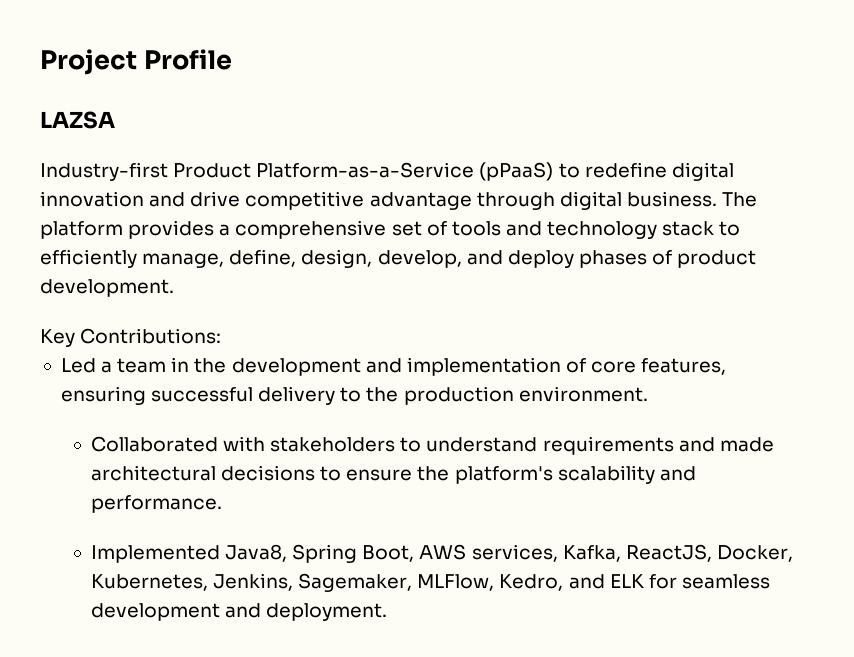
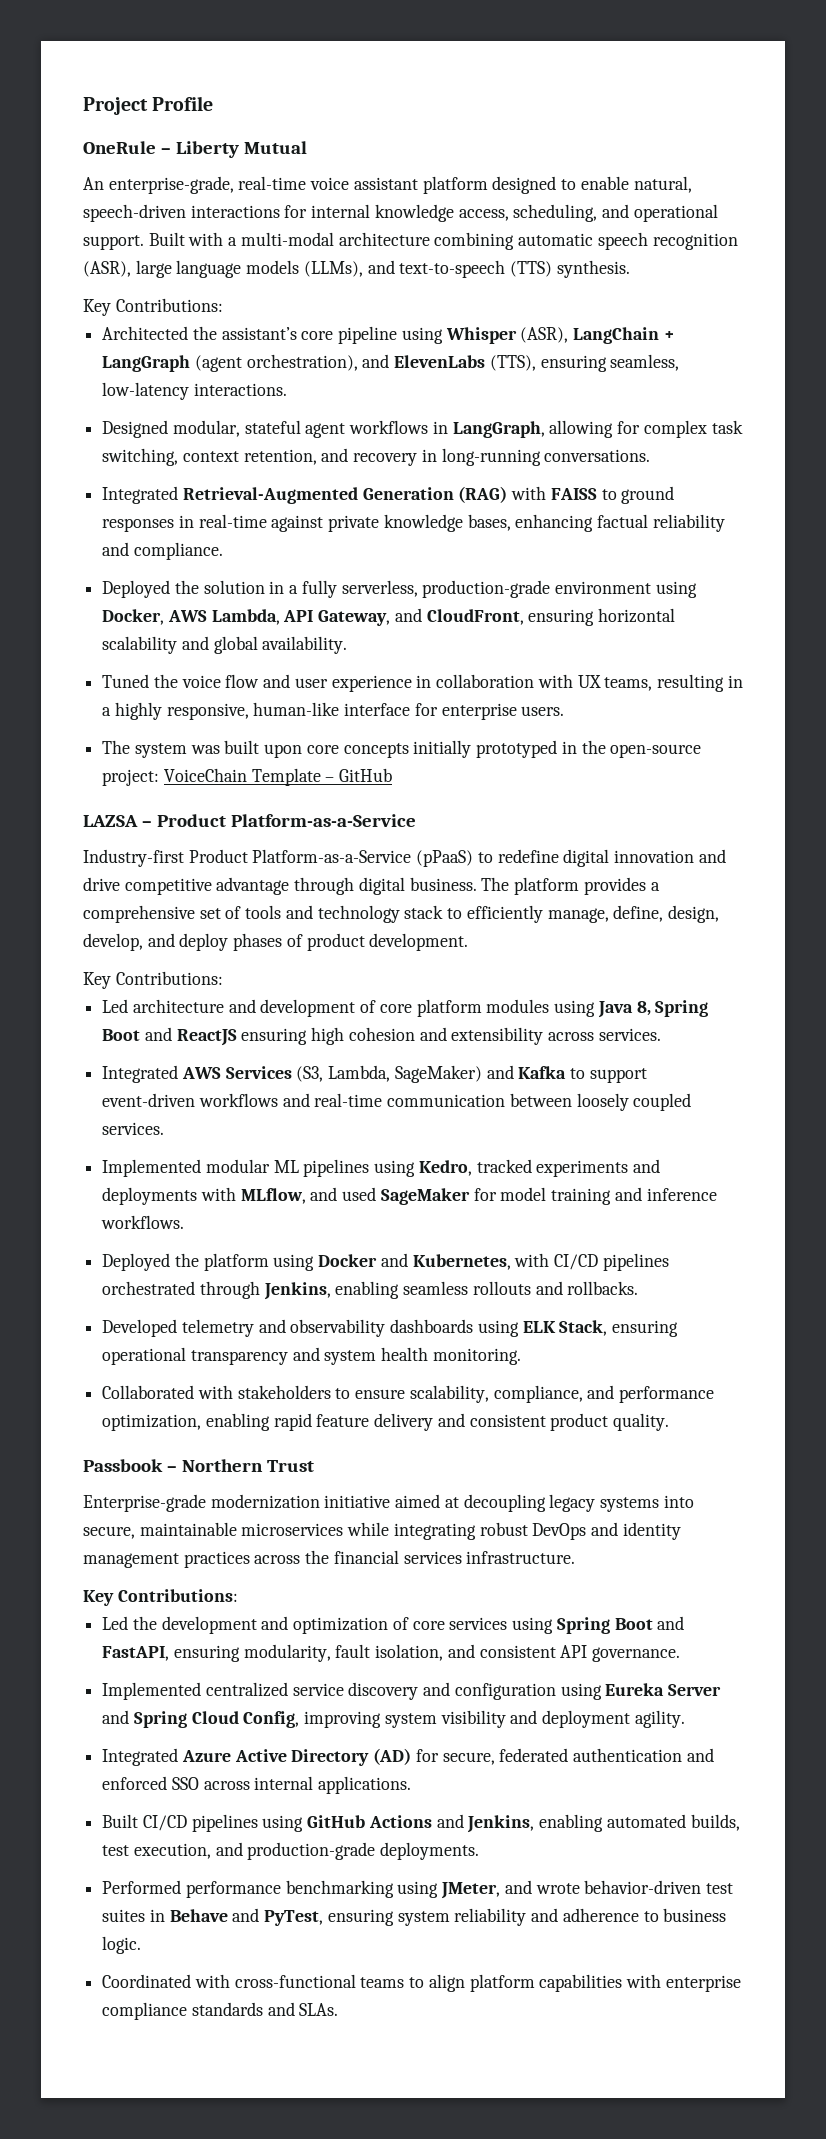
[40,111,115,129] LAZSA -> [83,141,307,158] [83,176,692,194] [83,204,718,222] [83,232,738,250] [83,260,630,278] [83,298,223,316] [102,326,675,344] [102,354,680,372] [102,382,287,400] [102,420,743,438] [102,448,651,466] [102,486,675,504] [102,514,725,532] [102,542,223,560] [102,580,697,598] [102,608,676,626] [102,636,348,654] [102,674,743,692] [102,702,565,720] [102,740,702,758] [102,768,393,786] [83,814,416,827] OneRule – Liberty Mutual // An enterprise-grade, real-time voice assistant platform designed to enable natural, speech-driven interactions for internal knowledge access, scheduling, and operational support. Built with a multi-modal architecture combining automatic speech recognition (ASR), large language models (LLMs), and text-to-speech (TTS) synthesis. // Key Contributions: // Architected the assistant’s core pipeline using Whisper (ASR), LangChain + LangGraph (agent orchestration), and ElevenLabs (TTS), ensuring seamless, low-latency interactions. // Designed modular, stateful agent workflows in LangGraph, allowing for complex task switching, context retention, and recovery in long-running conversations. // Integrated Retrieval-Augmented Generation (RAG) with FAISS to ground responses in real-time against private knowledge bases, enhancing factual reliability and compliance. // Deployed the solution in a fully serverless, production-grade environment using Docker, AWS Lambda, API Gateway, and CloudFront, ensuring horizontal scalability and global availability. // Tuned the voice flow and user experience in collaboration with UX teams, resulting in a highly responsive, human-like interface for enterprise users. // The system was built upon core concepts initially prototyped in the open-source project: VoiceChain Template – GitHub // LAZSA – Product Platform-as-a-Service
[101,357,727,376] [60,386,648,405] [90,436,774,455] [90,465,696,484] [90,495,222,513] [90,544,793,563] [90,573,770,592] [90,603,388,621] a team in the development and implementation of core features, ensuring successful delivery to the production environment. // Collaborated with stakeholders to understand requirements and made architectural decisions to ensure the platform's scalability and performance. // Implemented Java8, Spring Boot, AWS services, Kafka, ReactJS, Docker, Kubernetes, Jenkins, Sagemaker, MLFlow, Kedro, and ELK for seamless development and deployment. -> [132,999,709,1018] [102,1027,661,1046] [102,1065,647,1083] [102,1093,692,1111] [102,1122,165,1135] [102,1159,661,1177] [102,1187,717,1205] [101,1215,185,1229] [102,1253,669,1271] [102,1281,639,1300] [102,1319,679,1337] [102,1347,521,1365] [102,1385,715,1403] [102,1413,670,1431] [83,1459,314,1472] [83,1494,694,1512] [83,1522,681,1540] [83,1550,576,1568] [83,1589,238,1606] [102,1616,685,1634] [102,1644,681,1662] [102,1682,722,1700] [102,1710,685,1728] [102,1748,714,1766] [102,1776,412,1794] [102,1814,740,1833] [102,1842,480,1860] [102,1880,734,1899] [102,1908,727,1926] [102,1936,142,1954] [102,1974,741,1992] [102,2002,339,2020] architecture and development of core platform modules using Java 8, Spring Boot and ReactJS ensuring high cohesion and extensibility across services. // Integrated AWS Services (S3, Lambda, SageMaker) and Kafka to support event-driven workflows and real-time communication between loosely coupled services. // Implemented modular ML pipelines using Kedro, tracked experiments and deployments with MLflow, and used SageMaker for model training and inference workflows. // Deployed the platform using Docker and Kubernetes, with CI/CD pipelines orchestrated through Jenkins, enabling seamless rollouts and rollbacks. // Developed telemetry and observability dashboards using ELK Stack, ensuring operational transparency and system health monitoring. // Collaborated with stakeholders to ensure scalability, compliance, and performance optimization, enabling rapid feature delivery and consistent product quality. // Passbook – Northern Trust // Enterprise-grade modernization initiative aimed at decoupling legacy systems into secure, maintainable microservices while integrating robust DevOps and identity management practices across the financial services infrastructure. // Key Contributions: // Led the development and optimization of core services using Spring Boot and FastAPI, ensuring modularity, fault isolation, and consistent API governance. // Implemented centralized service discovery and configuration using Eureka Server and Spring Cloud Config, improving system visibility and deployment agility. // Integrated Azure Active Directory (AD) for secure, federated authentication and enforced SSO across internal applications. // Built CI/CD pipelines using GitHub Actions and Jenkins, enabling automated builds, test execution, and production-grade deployments. // Performed performance benchmarking using JMeter, and wrote behavior-driven test suites in Behave and PyTest, ensuring system reliability and adherence to business logic. // Coordinated with cross-functional teams to align platform capabilities with enterprise compliance standards and SLAs.

